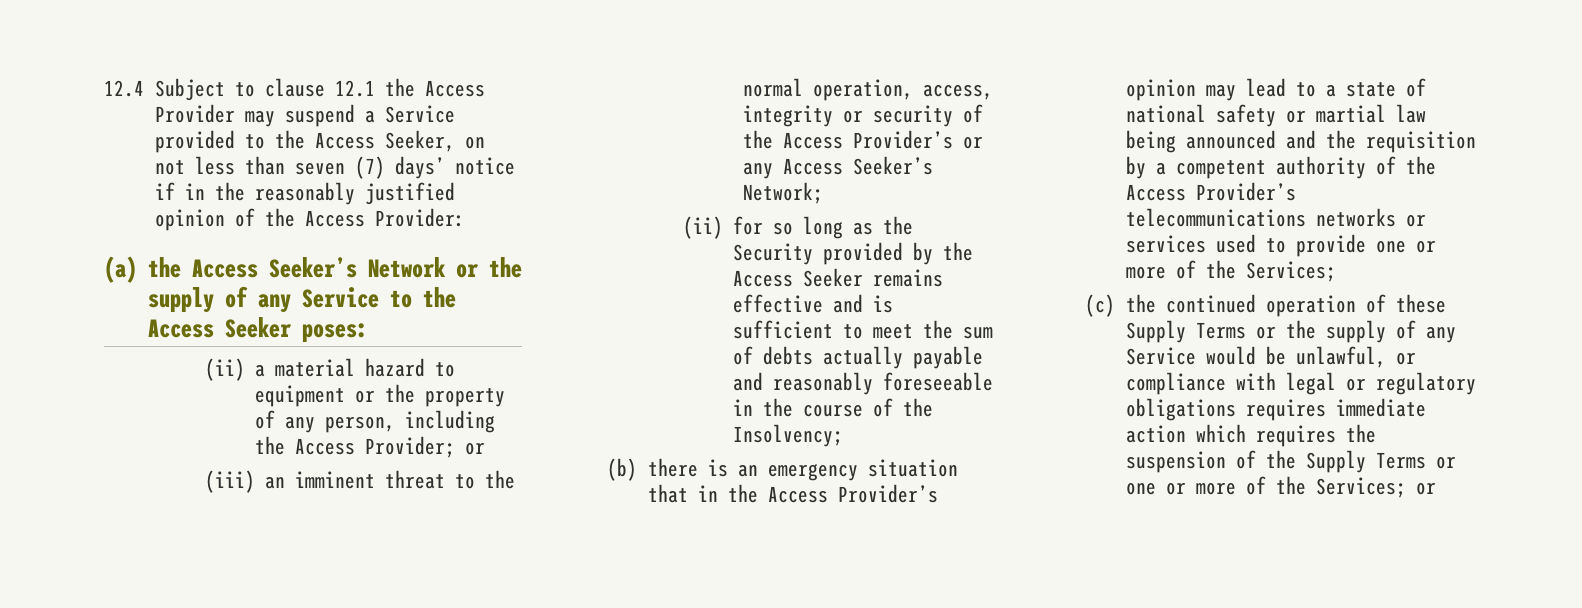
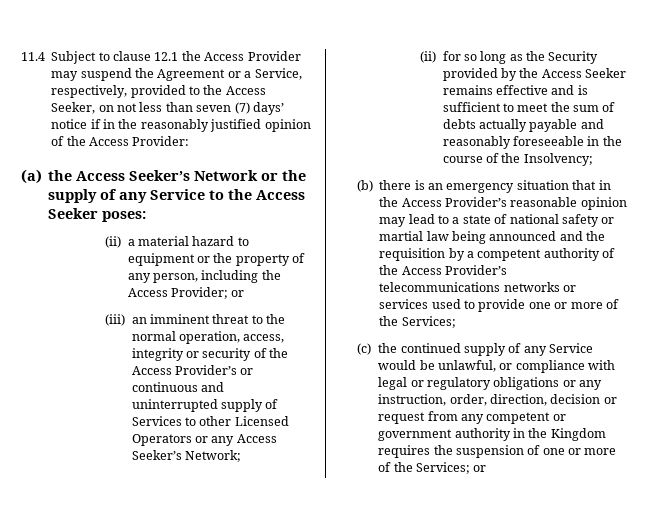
[104,80,144,97] 12.4 -> [21,52,45,61] 11.4
[364,105,455,123] a Service -> [135,68,302,81] [51,85,128,98] the Agreement or a Service, respectively,
(984, 142) none -> [131,382,224,392] [131,399,279,412] [131,416,289,426] [131,434,208,446] continuous and uninterrupted supply of Services to other Licensed Operators or
(938, 493) none -> [510,197,578,207] reasonable
[1265,294,1446,317] [1125,320,1316,343] operation of these Supply Terms or the -> (461, 348) none
[1245,398,1426,421] [1125,424,1376,447] [1125,450,1456,473] requires immediate action which requires the suspension of the Supply Terms or -> [562,380,603,390] [378,394,617,406] [378,411,566,424] [378,428,606,441] [378,445,541,458] or any instruction, order, direction, decision or request from any competent or government authority in the Kingdom requires the suspension of

